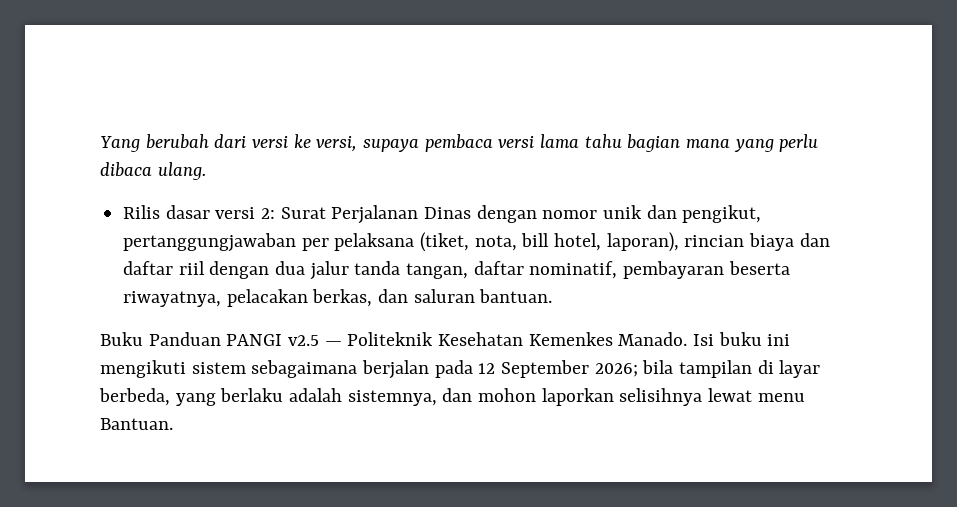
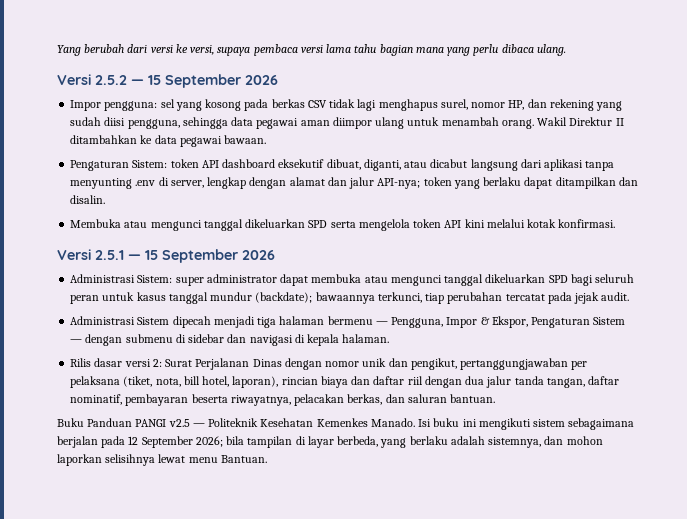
(206, 171) none -> [57,74,278,88] [70,99,623,111] [70,117,624,129] [70,135,267,147] [70,159,615,171] [70,177,638,189] [70,195,106,204] [70,219,616,231] [57,249,275,263] [70,274,635,286] [70,292,630,304] [70,316,626,328] [70,334,390,346] // Versi 2.5.2 — 15 September 2026 // Impor pengguna: sel yang kosong pada berkas CSV tidak lagi menghapus surel, nomor HP, dan rekening yang sudah diisi pengguna, sehingga data pegawai aman diimpor ulang untuk menambah orang. Wakil Direktur II ditambahkan ke data pegawai bawaan. // Pengaturan Sistem: token API dashboard eksekutif dibuat, diganti, atau dicabut langsung dari aplikasi tanpa menyunting .env di server, lengkap dengan alamat dan jalur API-nya; token yang berlaku dapat ditampilkan dan disalin. // Membuka atau mengunci tanggal dikeluarkan SPD serta mengelola token API kini melalui kotak konfirmasi. // Versi 2.5.1 — 15 September 2026 // Administrasi Sistem: super administrator dapat membuka atau mengunci tanggal dikeluarkan SPD bagi seluruh peran untuk kasus tanggal mundur (backdate); bawaannya terkunci, tiap perubahan tercatat pada jejak audit. // Administrasi Sistem dipecah menjadi tiga halaman bermenu — Pengguna, Impor & Ekspor, Pengaturan Sistem — dengan submenu di sidebar dan navigasi di kepala halaman.

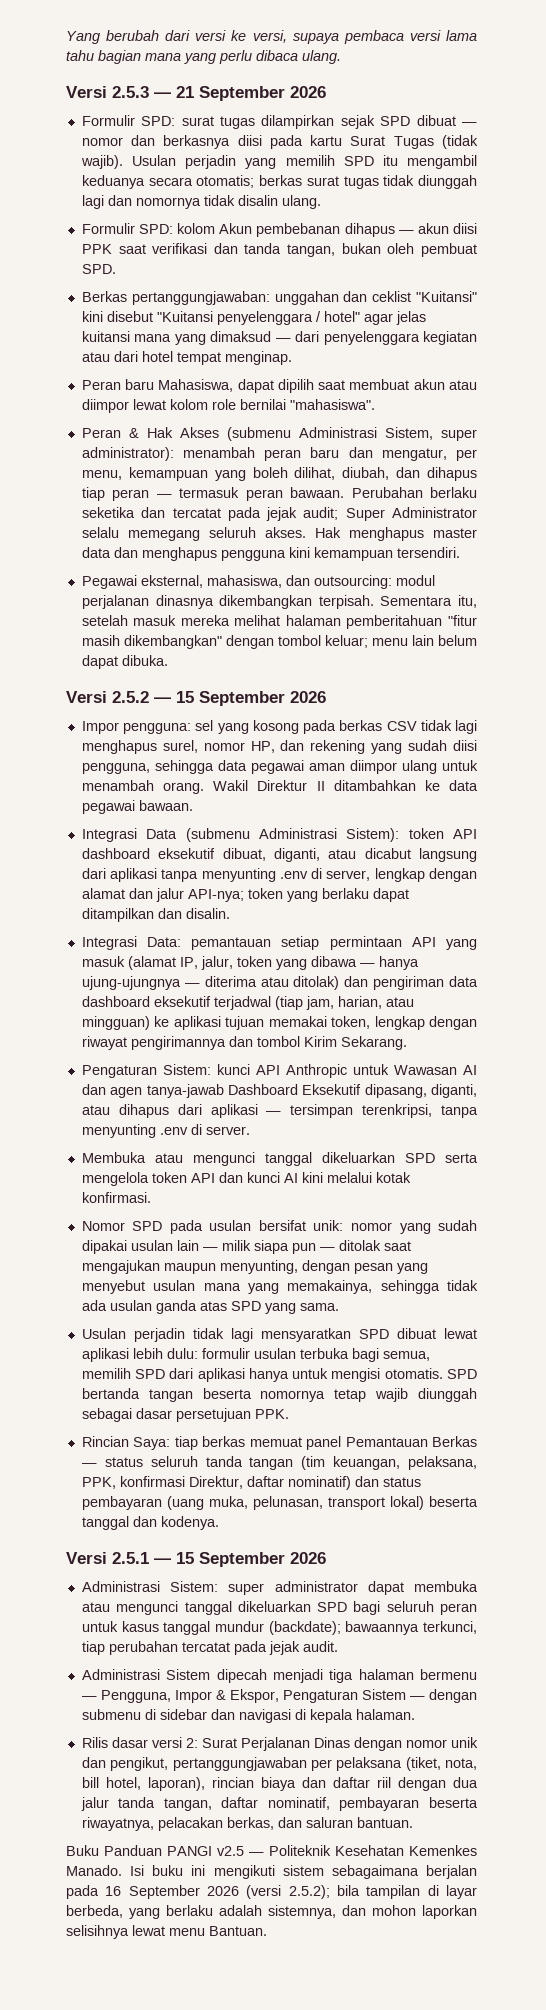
(566, 50) none -> [66,86,326,101] [81,115,478,129] [81,135,479,149] [80,155,477,169] [81,175,478,189] [81,195,321,209] [81,223,478,237] [81,243,478,257] [81,264,116,274] [81,291,477,305] [81,311,426,325] [81,331,477,345] [81,351,292,365] [81,379,478,393] [81,399,375,413] [81,427,478,441] [81,447,478,461] [81,467,477,481] [81,487,478,501] [81,507,477,521] [81,527,477,541] [81,547,460,561] [81,575,435,589] [81,595,478,609] [81,615,477,629] [81,635,478,649] [81,655,168,669] // Versi 2.5.3 — 21 September 2026 // Formulir SPD: surat tugas dilampirkan sejak SPD dibuat — nomor dan berkasnya diisi pada kartu Surat Tugas (tidak wajib). Usulan perjadin yang memilih SPD itu mengambil keduanya secara otomatis; berkas surat tugas tidak diunggah lagi dan nomornya tidak disalin ulang. // Formulir SPD: kolom Akun pembebanan dihapus — akun diisi PPK saat verifikasi dan tanda tangan, bukan oleh pembuat SPD. // Berkas pertanggungjawaban: unggahan dan ceklist "Kuitansi" kini disebut "Kuitansi penyelenggara / hotel" agar jelas kuitansi mana yang dimaksud — dari penyelenggara kegiatan atau dari hotel tempat menginap. // Peran baru Mahasiswa, dapat dipilih saat membuat akun atau diimpor lewat kolom role bernilai "mahasiswa". // Peran & Hak Akses (submenu Administrasi Sistem, super administrator): menambah peran baru dan mengatur, per menu, kemampuan yang boleh dilihat, diubah, dan dihapus tiap peran — termasuk peran bawaan. Perubahan berlaku seketika dan tercatat pada jejak audit; Super Administrator selalu memegang seluruh akses. Hak menghapus master data dan menghapus pengguna kini kemampuan tersendiri. // Pegawai eksternal, mahasiswa, dan outsourcing: modul perjalanan dinasnya dikembangkan terpisah. Sementara itu, setelah masuk mereka melihat halaman pemberitahuan "fitur masih dikembangkan" dengan tombol keluar; menu lain belum dapat dibuka.
[70,160,168,171] Pengaturan Sistem: -> [81,828,400,842] Integrasi Data (submenu Administrasi Sistem):
(106, 199) none -> [81,936,478,950] [81,956,419,970] [81,976,478,990] [81,996,414,1010] [81,1016,478,1030] [81,1036,407,1050] [81,1064,478,1078] [81,1084,477,1098] [81,1104,478,1118] [81,1124,250,1138] // Integrasi Data: pemantauan setiap permintaan API yang masuk (alamat IP, jalur, token yang dibawa — hanya ujung-ujungnya — diterima atau ditolak) dan pengiriman data dashboard eksekutif terjadwal (tiap jam, harian, atau mingguan) ke aplikasi tujuan memakai token, lengkap dengan riwayat pengirimannya dan tombol Kirim Sekarang. // Pengaturan Sistem: kunci API Anthropic untuk Wawasan AI dan agen tanya-jawab Dashboard Eksekutif dipasang, diganti, atau dihapus dari aplikasi — tersimpan terenkripsi, tanpa menyunting .env di server.
(462, 224) none -> [218,1172,298,1183] dan kunci AI
(616, 223) none -> [81,1220,478,1234] [81,1240,411,1254] [81,1260,428,1274] [81,1280,479,1294] [81,1300,339,1314] [81,1328,478,1342] [81,1348,430,1362] [81,1368,478,1382] [81,1388,478,1402] [81,1408,289,1422] [81,1436,477,1450] [81,1456,477,1470] [81,1476,421,1490] [81,1496,478,1510] [81,1516,219,1530] // Nomor SPD pada usulan bersifat unik: nomor yang sudah dipakai usulan lain — milik siapa pun — ditolak saat mengajukan maupun menyunting, dengan pesan yang menyebut usulan mana yang memakainya, sehingga tidak ada usulan ganda atas SPD yang sama. // Usulan perjadin tidak lagi mensyaratkan SPD dibuat lewat aplikasi lebih dulu: formulir usulan terbuka bagi semua, memilih SPD dari aplikasi hanya untuk mengisi otomatis. SPD bertanda tangan beserta nomornya tetap wajib diunggah sebagai dasar persetujuan PPK. // Rincian Saya: tiap berkas memuat panel Pemantauan Berkas — status seluruh tanda tangan (tim keuangan, pelaksana, PPK, konfirmasi Direktur, daftar nominatif) dan status pembayaran (uang muka, pelunasan, transport lokal) beserta tanggal dan kodenya.
[128,436,223,448] 12 September 2026; -> [105,1885,330,1899] 16 September 2026 (versi 2.5.2);

